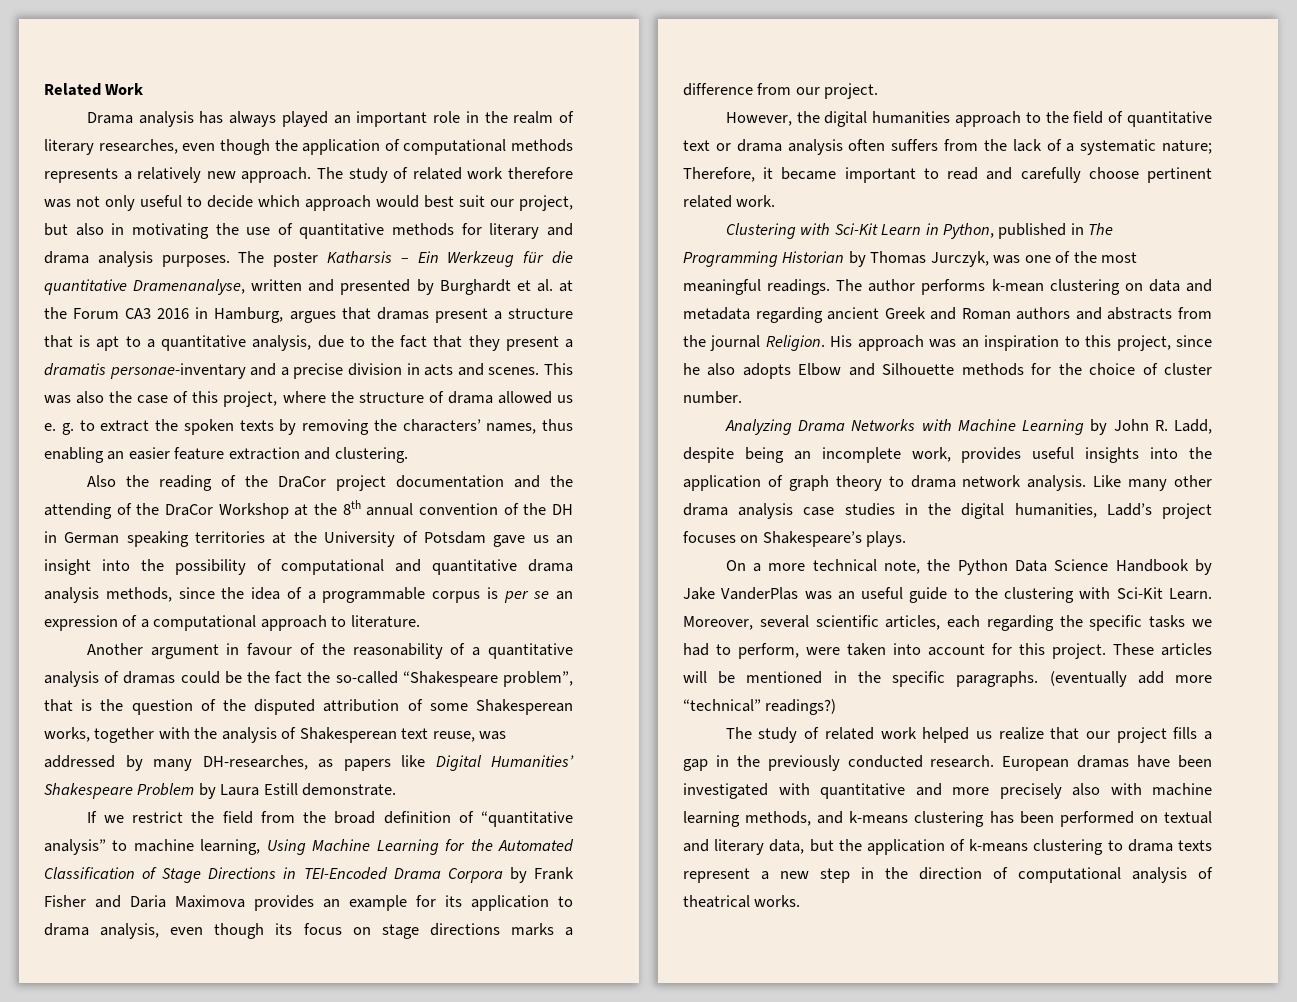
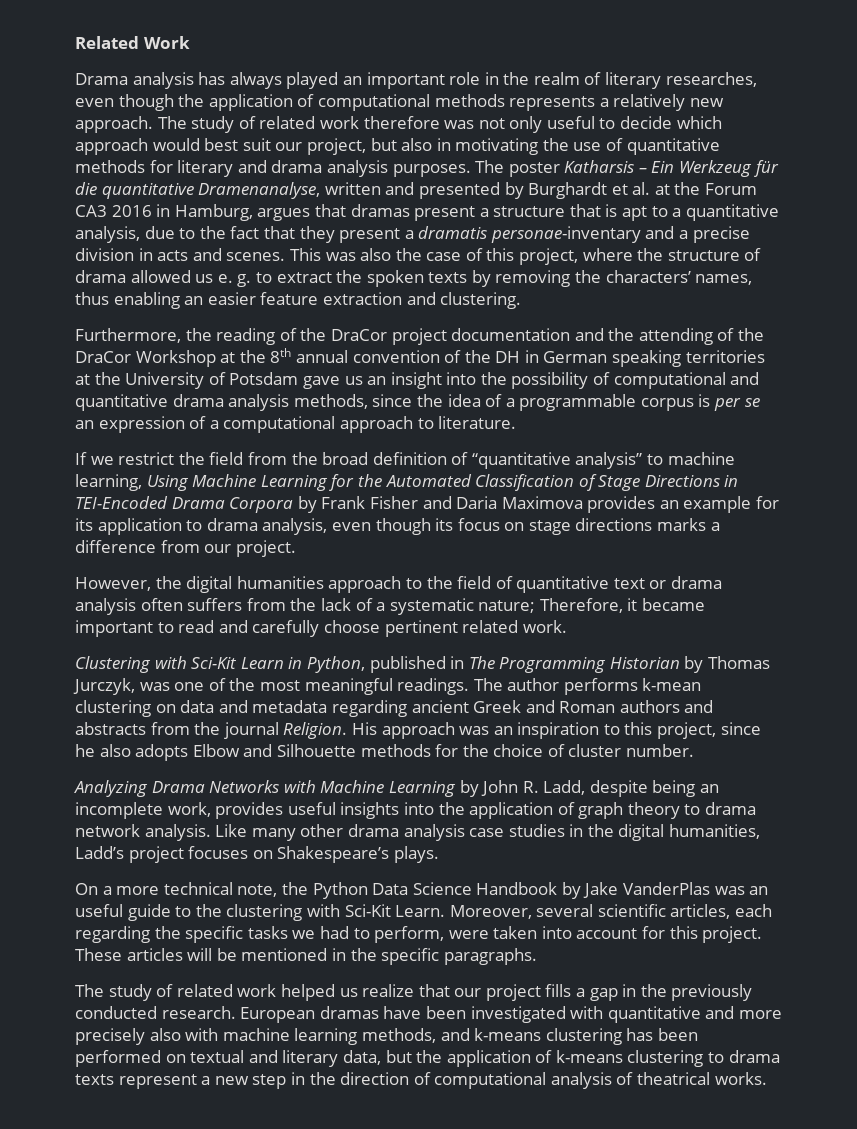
[86,475,116,487] Also -> [75,328,181,343] Furthermore,
[86,643,573,659] [44,671,573,687] [44,699,573,715] [44,727,507,743] [44,755,574,771] [44,783,397,799] // Another argument in favour of the reasonability of a quantitative analysis of dramas could be the fact the so-called “Shakespeare problem”, that is the question of the disputed attribution of some Shakesperean works, together with the analysis of Shakesperean text reuse, was addressed by many DH-researches, as papers like Digital Humanities’ Shakespeare Problem by Laura Estill demonstrate. -> (517, 422) none
[1049,671,1212,687] [683,699,837,715] (eventually add more “technical” readings?) -> (537, 956) none

